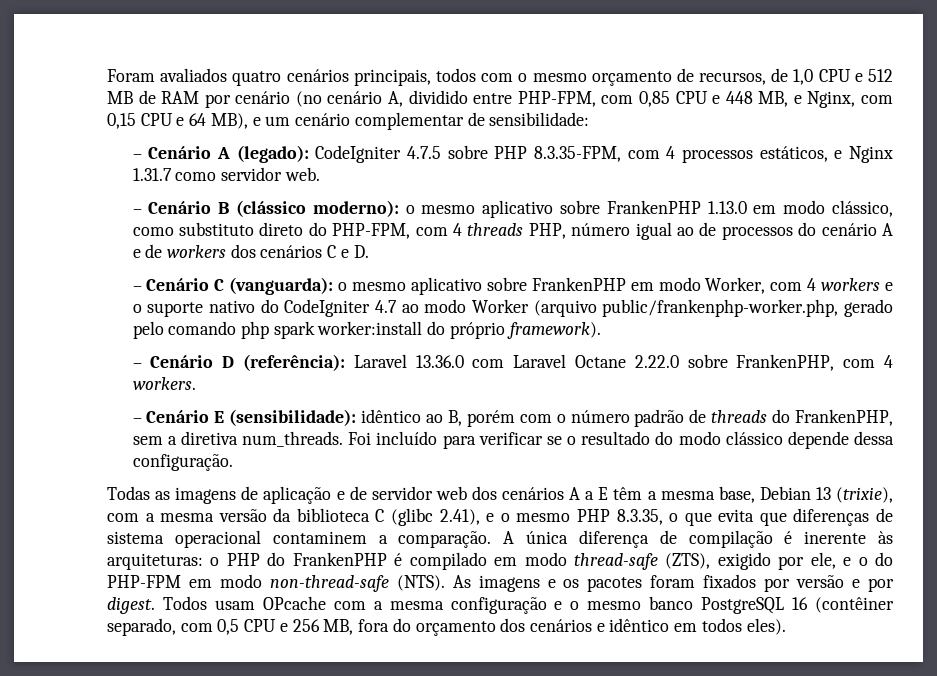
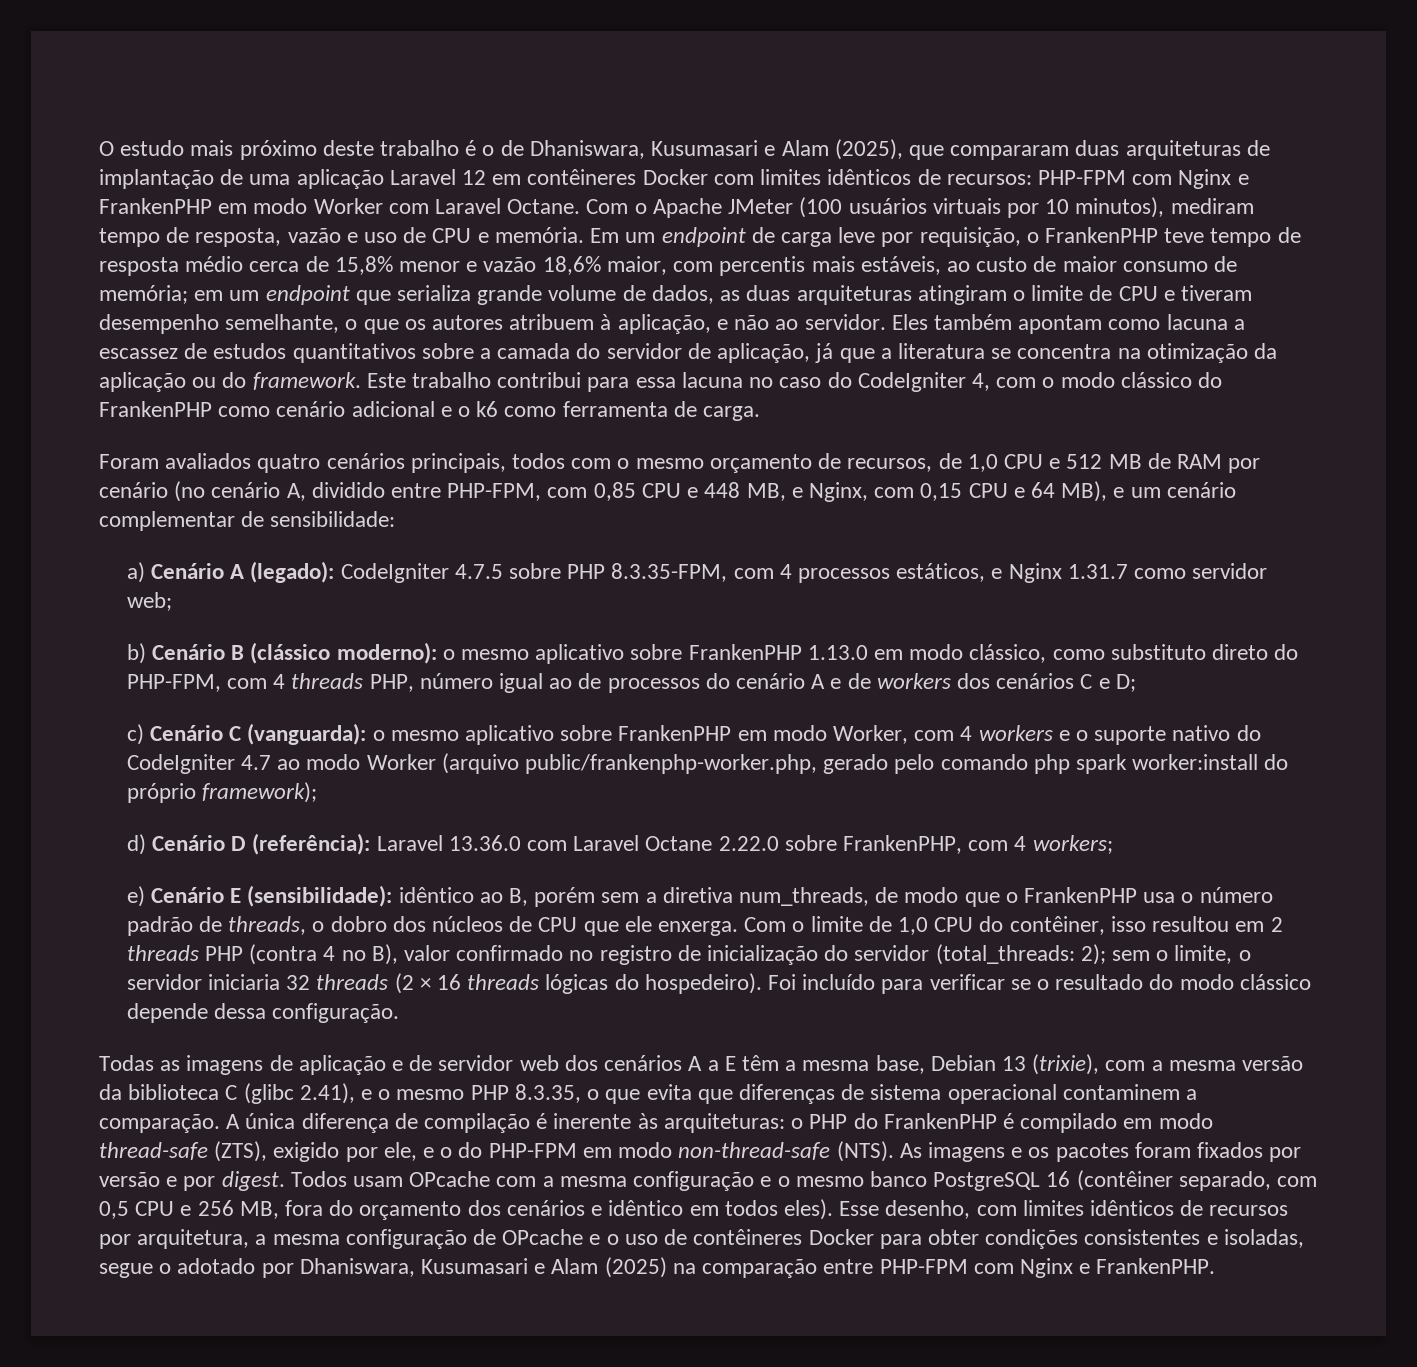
(107, 75) none -> [99,139,1270,160] [99,169,1249,189] [99,197,1254,218] [99,227,1301,247] [99,256,1237,276] [99,285,1252,305] [99,314,1245,334] [99,343,1277,363] [99,372,1222,392] [99,401,761,421] O estudo mais próximo deste trabalho é o de Dhaniswara, Kusumasari e Alam (2025), que compararam duas arquiteturas de implantação de uma aplicação Laravel 12 em contêineres Docker com limites idênticos de recursos: PHP-FPM com Nginx e FrankenPHP em modo Worker com Laravel Octane. Com o Apache JMeter (100 usuários virtuais por 10 minutos), mediram tempo de resposta, vazão e uso de CPU e memória. Em um endpoint de carga leve por requisição, o FrankenPHP teve tempo de resposta médio cerca de 15,8% menor e vazão 18,6% maior, com percentis mais estáveis, ao custo de maior consumo de memória; em um endpoint que serializa grande volume de dados, as duas arquiteturas atingiram o limite de CPU e tiveram desempenho semelhante, o que os autores atribuem à aplicação, e não ao servidor. Eles também apontam como lacuna a escassez de estudos quantitativos sobre a camada do servidor de aplicação, já que a literatura se concentra na otimização da aplicação ou do framework. Este trabalho contribui para essa lacuna no caso do CodeIgniter 4, com o modo clássico do FrankenPHP como cenário adicional e o k6 como ferramenta de carga. //
[132,154,142,159] – -> [126,562,145,583] a)
[284,167,320,181] [132,209,142,214] web. // – -> [126,592,172,611] [126,643,146,664] web; // b)
[353,245,369,258] [132,286,142,291] D. // – -> [1115,674,1136,692] [126,724,144,745] D; // c)
[506,322,601,339] [132,363,142,368] framework). // – -> [201,782,317,803] [126,834,146,855] framework); // d)
[132,377,196,390] [132,418,142,423] workers. // – -> [1032,835,1113,854] [126,886,145,907] workers; // e)
[519,409,893,427] [132,431,344,447] com o número padrão de threads do FrankenPHP, sem a diretiva num_threads. -> [601,887,1273,907] [126,916,1283,936] [126,944,1251,965] [126,973,762,994] sem a diretiva num_threads, de modo que o FrankenPHP usa o número padrão de threads, o dobro dos núcleos de CPU que ele enxerga. Com o limite de 1,0 CPU do contêiner, isso resultou em 2 threads PHP (contra 4 no B), valor confirmado no registro de inicialização do servidor (total_threads: 2); sem o limite, o servidor iniciaria 32 threads (2 × 16 threads lógicas do hospedeiro).
(786, 626) none -> [839,1200,1289,1219] [99,1229,1304,1249] [99,1257,1216,1278] Esse desenho, com limites idênticos de recursos por arquitetura, a mesma configuração de OPcache e o uso de contêineres Docker para obter condições consistentes e isoladas, segue o adotado por Dhaniswara, Kusumasari e Alam (2025) na comparação entre PHP-FPM com Nginx e FrankenPHP.

